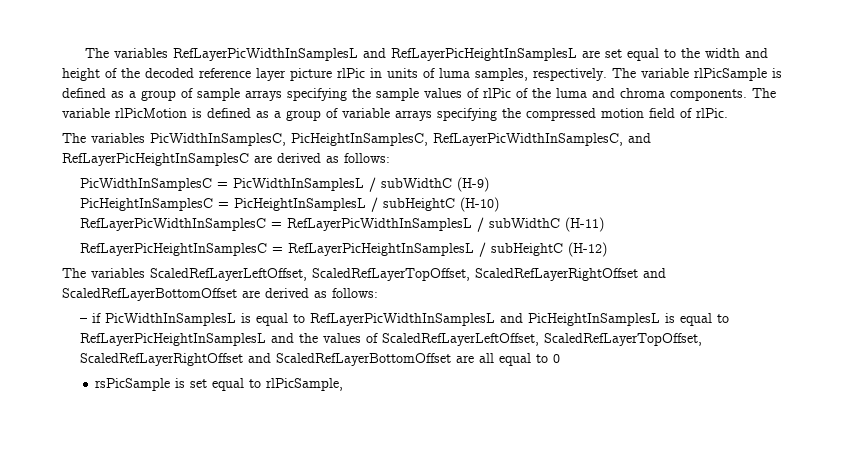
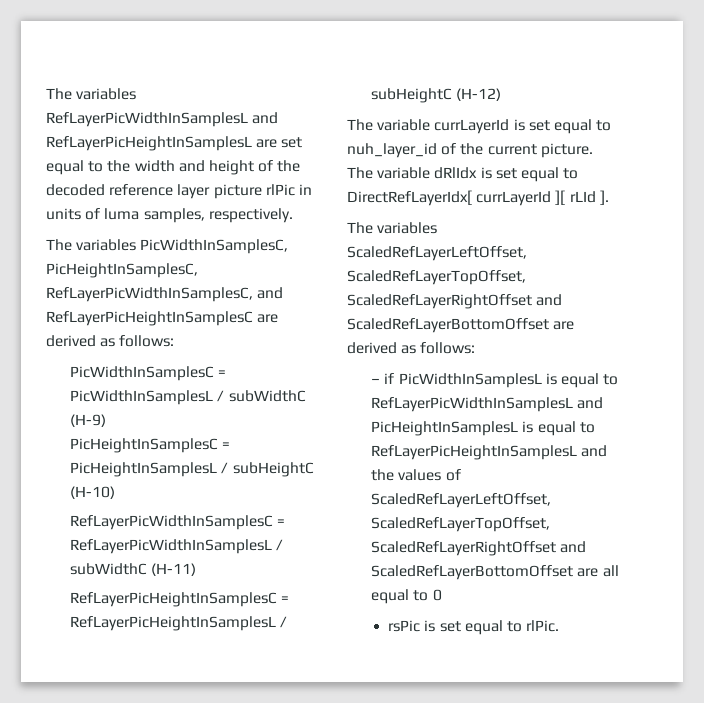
[612,68,782,81] [62,88,776,101] [62,108,728,121] The variable rlPicSample is defined as a group of sample arrays specifying the sample values of rlPic of the luma and chroma components. The variable rlPicMotion is defined as a group of variable arrays specifying the compressed motion field of rlPic. -> (293, 215) none
(607, 249) none -> [347,119,612,134] [347,143,593,158] [347,167,579,182] [347,190,609,206] // The variable currLayerId is set equal to nuh_layer_id of the current picture. The variable dRlIdx is set equal to DirectRefLayerIdx[ currLayerId ][ rLId ].
[95,378,344,391] rsPicSample is set equal to rlPicSample, -> [388,620,560,635] rsPic is set equal to rlPic.

